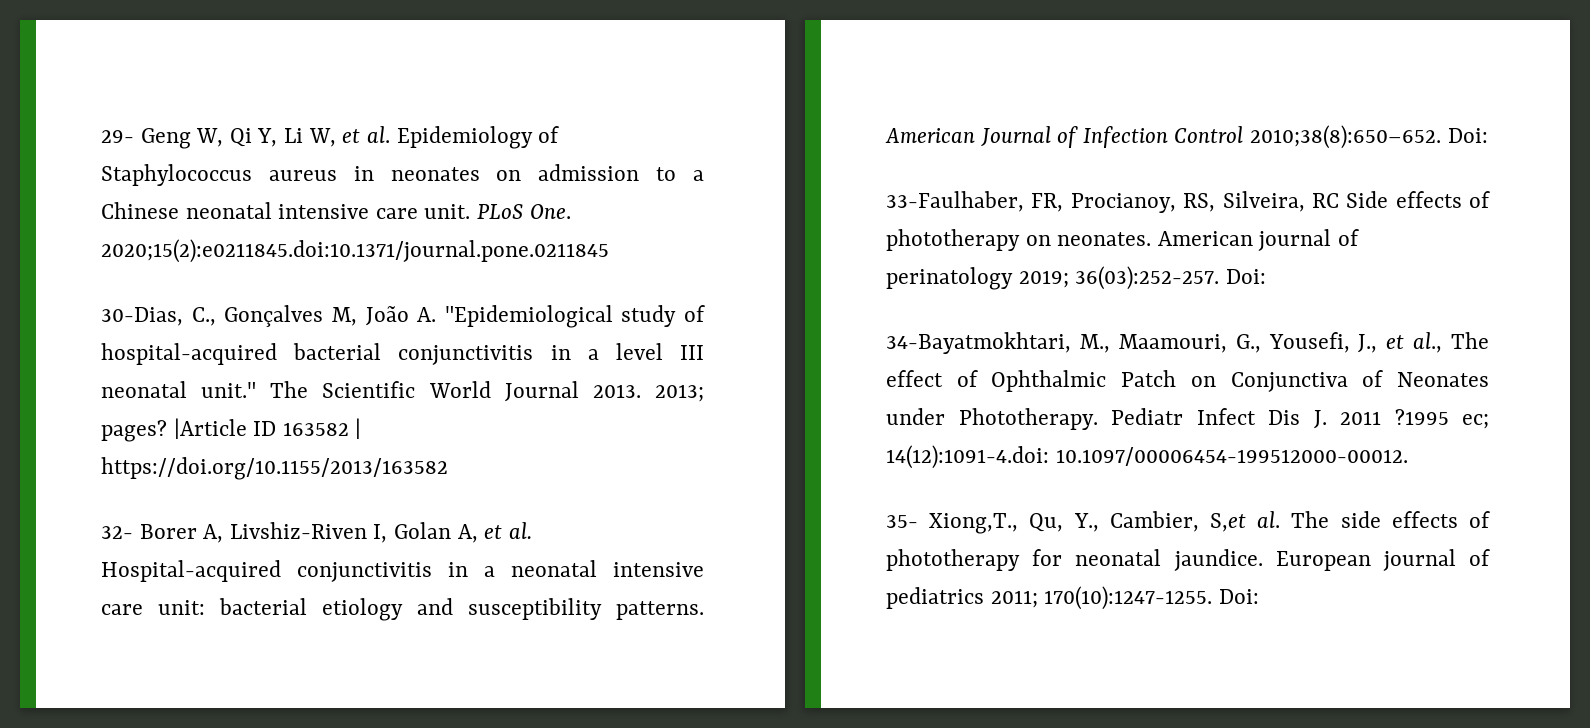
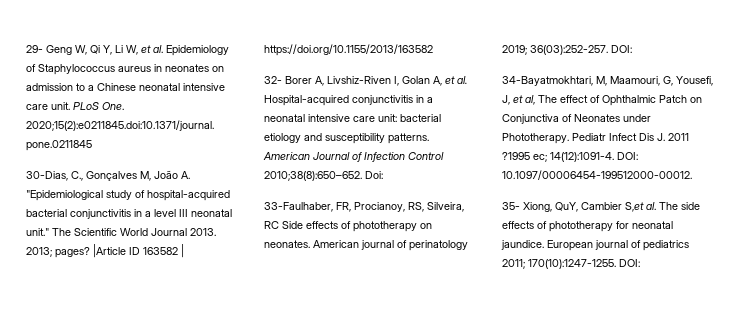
[1225,269,1266,284] Doi: -> [611,45,632,53] DOI:
[1079,332,1443,353] M., Maamouri, G., Yousefi, J., et al., -> [596,76,713,86] [502,95,535,105] M, Maamouri, G, Yousefi, J, et al,
[886,445,1049,469] 14(12):1091-4.doi: -> [550,152,638,162] 14(12):1091-4. DOI:
[929,511,1199,534] Xiong,T., Qu, Y., Cambier, -> [523,202,622,212] Xiong, QuY, Cambier
[1218,589,1259,604] Doi: -> [619,259,640,267] DOI:

